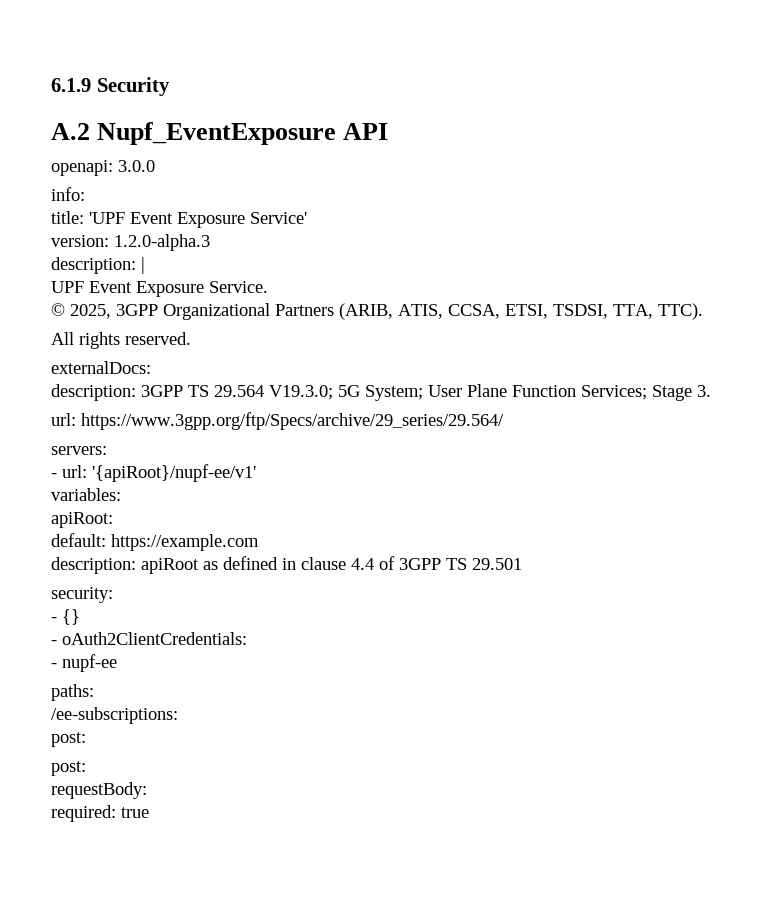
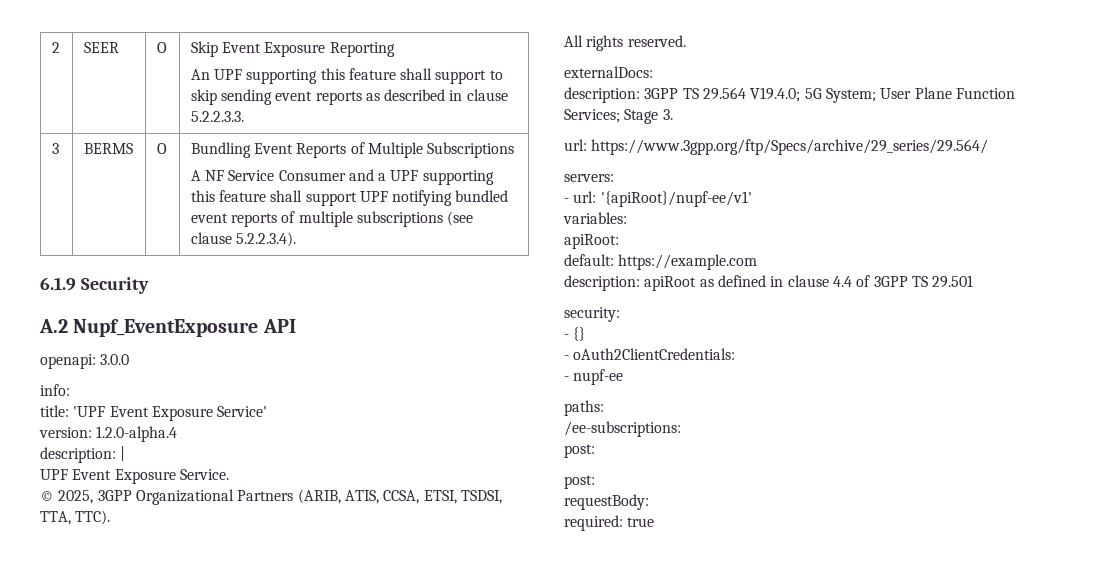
(51, 85) none -> [51,42,60,53] [83,42,119,53] [156,42,167,53] [190,41,395,57] [190,68,503,84] [190,89,508,105] [190,111,244,122] [51,143,59,154] [83,143,133,154] [156,143,167,154] [190,142,515,158] [190,169,494,185] [190,190,509,206] [190,211,474,227] [190,232,296,247] 2 | SEER | O | Skip Event Exposure Reporting // An UPF supporting this feature shall support to skip sending event reports as described in clause 5.2.2.3.3. // 3 | BERMS | O | Bundling Event Reports of Multiple Subscriptions // A NF Service Consumer and a UPF supporting this feature shall support UPF notifying bundled event reports of multiple subscriptions (see clause 5.2.2.3.4). //
[114,234,210,251] 1.2.0-alpha.3 -> [96,426,178,442] 1.2.0-alpha.4
[269,385,333,400] V19.3.0; -> [750,87,801,102] V19.4.0;

